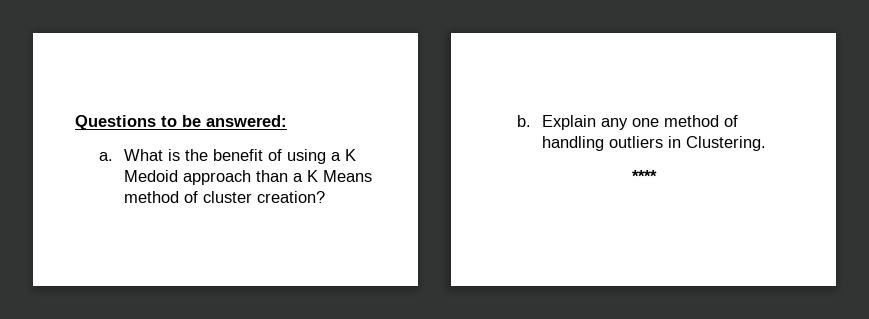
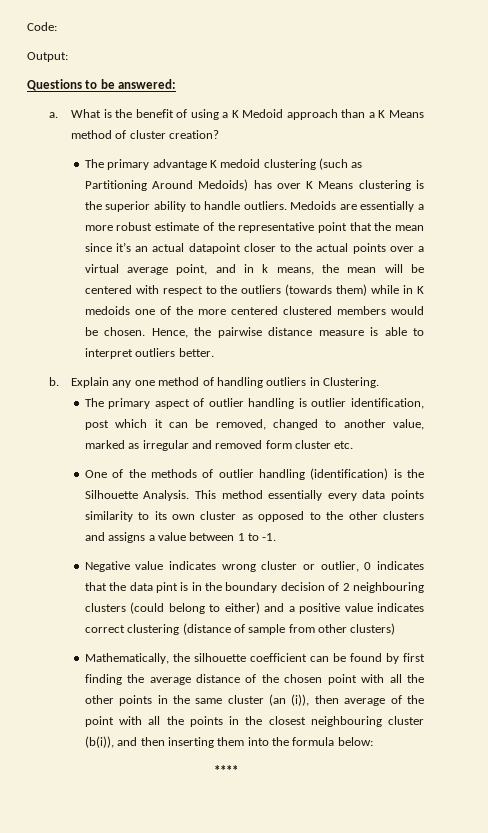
(75, 122) none -> [27,22,57,31] [27,52,68,62] Code: // Output: //
(325, 197) none -> [84,158,363,170] [84,179,424,191] [84,201,424,212] [84,222,425,233] [84,242,424,254] [84,264,424,275] [84,284,425,296] [84,306,424,315] [84,327,425,338] [84,348,214,359] // The primary advantage K medoid clustering (such as Partitioning Around Medoids) has over K Means clustering is the superior ability to handle outliers. Medoids are essentially a more robust estimate of the representative point that the mean since it’s an actual datapoint closer to the actual points over a virtual average point, and in k means, the mean will be centered with respect to the outliers (towards them) while in K medoids one of the more centered clustered members would be chosen. Hence, the pairwise distance measure is able to interpret outliers better.
(766, 143) none -> [84,398,424,409] [84,419,424,430] [84,440,354,451] [84,468,424,480] [84,490,424,501] [84,511,424,522] [84,532,277,543] [84,561,424,572] [84,582,425,593] [84,602,425,614] [84,623,396,635] [84,653,425,664] [84,674,425,685] [84,694,425,706] [84,716,424,727] [84,736,373,748] // The primary aspect of outlier handling is outlier identification, post which it can be removed, changed to another value, marked as irregular and removed form cluster etc. // One of the methods of outlier handling (identification) is the Silhouette Analysis. This method essentially every data points similarity to its own cluster as opposed to the other clusters and assigns a value between 1 to -1. // Negative value indicates wrong cluster or outlier, 0 indicates that the data pint is in the boundary decision of 2 neighbouring clusters (could belong to either) and a positive value indicates correct clustering (distance of sample from other clusters) // Mathematically, the silhouette coefficient can be found by first finding the average distance of the chosen point with all the other points in the same cluster (an (i)), then average of the point with all the points in the closest neighbouring cluster (b(i)), and then inserting them into the formula below:

